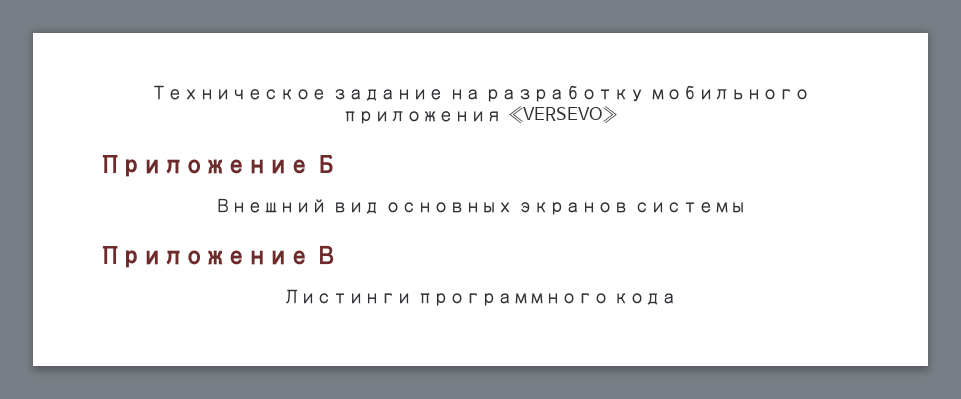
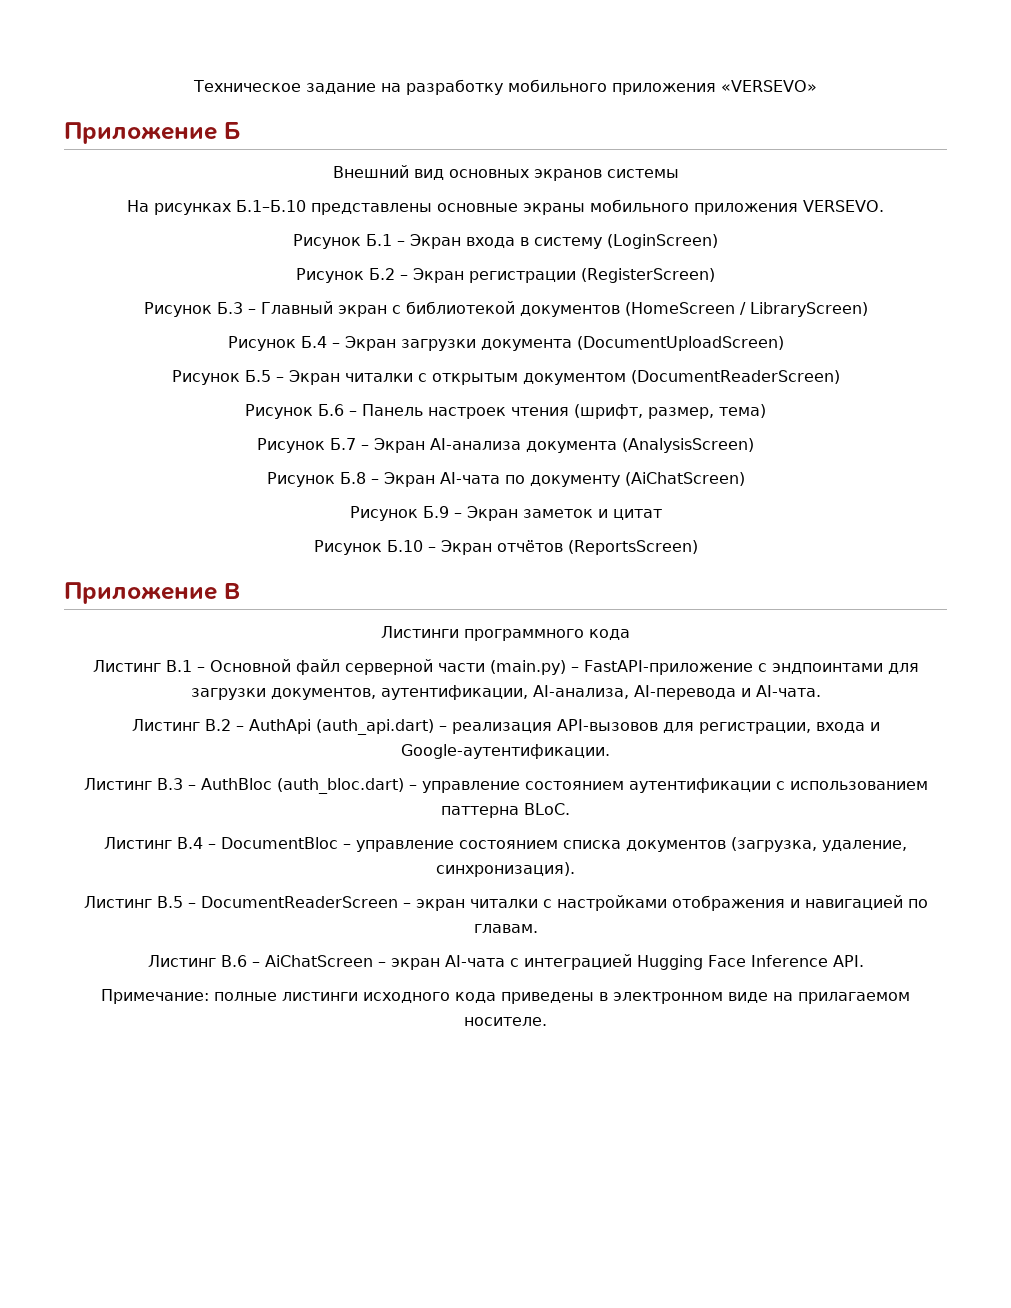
(747, 207) none -> [127,199,884,215] [293,234,718,249] [296,268,715,283] [143,301,868,317] [227,336,784,351] [171,370,840,385] [245,404,766,419] [257,438,754,453] [266,472,745,487] [349,506,662,521] [313,540,698,555] // На рисунках Б.1–Б.10 представлены основные экраны мобильного приложения VERSEVO. // Рисунок Б.1 – Экран входа в систему (LoginScreen) // Рисунок Б.2 – Экран регистрации (RegisterScreen) // Рисунок Б.3 – Главный экран с библиотекой документов (HomeScreen / LibraryScreen) // Рисунок Б.4 – Экран загрузки документа (DocumentUploadScreen) // Рисунок Б.5 – Экран читалки с открытым документом (DocumentReaderScreen) // Рисунок Б.6 – Панель настроек чтения (шрифт, размер, тема) // Рисунок Б.7 – Экран AI-анализа документа (AnalysisScreen) // Рисунок Б.8 – Экран AI-чата по документу (AiChatScreen) // Рисунок Б.9 – Экран заметок и цитат // Рисунок Б.10 – Экран отчётов (ReportsScreen)
(678, 299) none -> [92,659,919,675] [190,685,821,700] [131,719,880,735] [401,744,610,759] [83,778,928,794] [441,803,570,818] [104,837,907,852] [436,862,575,877] [83,895,928,911] [473,924,538,933] [147,954,864,970] [101,989,910,1004] [464,1017,547,1026] // Листинг В.1 – Основной файл серверной части (main.py) – FastAPI-приложение с эндпоинтами для загрузки документов, аутентификации, AI-анализа, AI-перевода и AI-чата. // Листинг В.2 – AuthApi (auth_api.dart) – реализация API-вызовов для регистрации, входа и Google-аутентификации. // Листинг В.3 – AuthBloc (auth_bloc.dart) – управление состоянием аутентификации с использованием паттерна BLoC. // Листинг В.4 – DocumentBloc – управление состоянием списка документов (загрузка, удаление, синхронизация). // Листинг В.5 – DocumentReaderScreen – экран читалки с настройками отображения и навигацией по главам. // Листинг В.6 – AiChatScreen – экран AI-чата с интеграцией Hugging Face Inference API. // Примечание: полные листинги исходного кода приведены в электронном виде на прилагаемом носителе.

